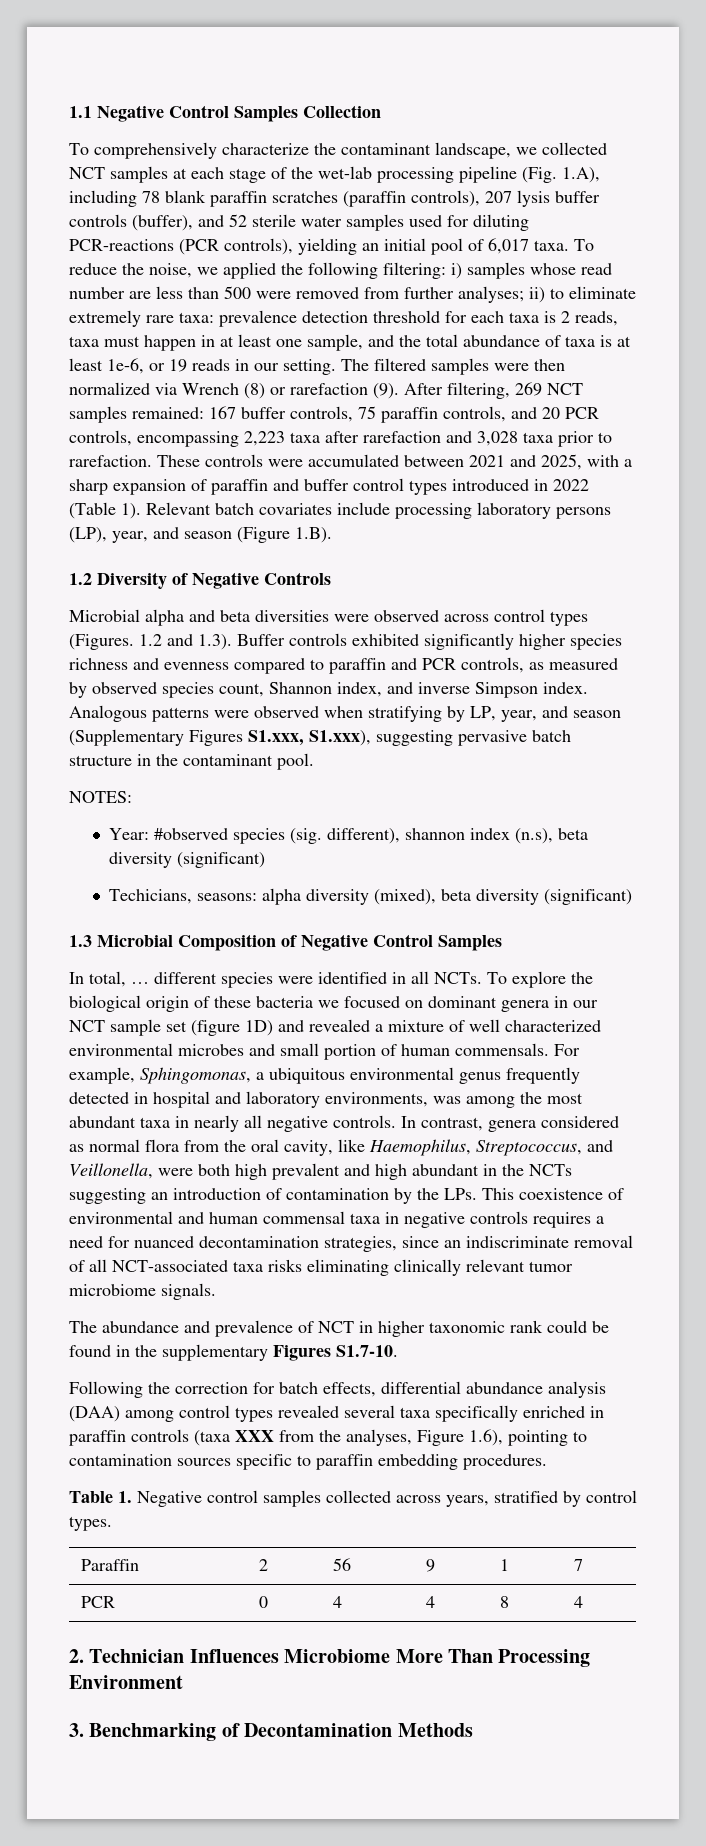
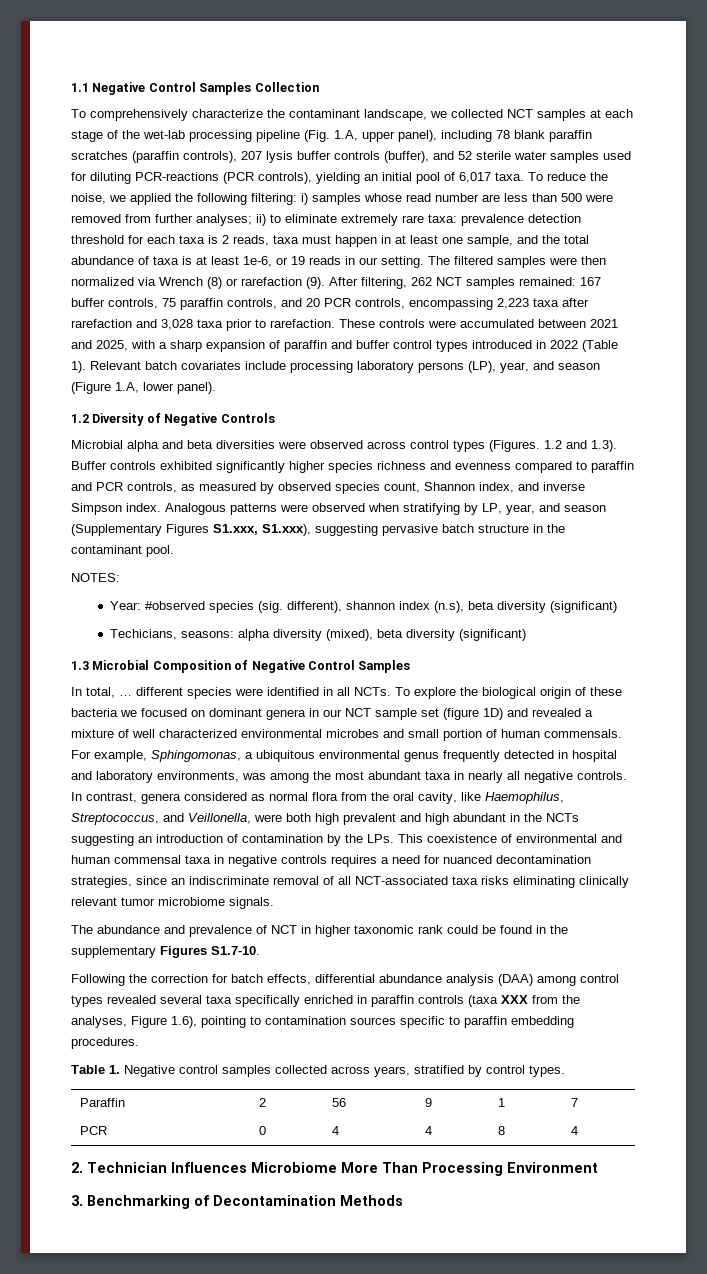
[562,167,600,183] 1.A), -> [334,130,437,142] 1.A, upper panel),
[515,382,542,396] 269 -> [411,277,432,286] 262
[295,527,332,543] 1.B). -> [115,382,216,394] 1.A, lower panel).

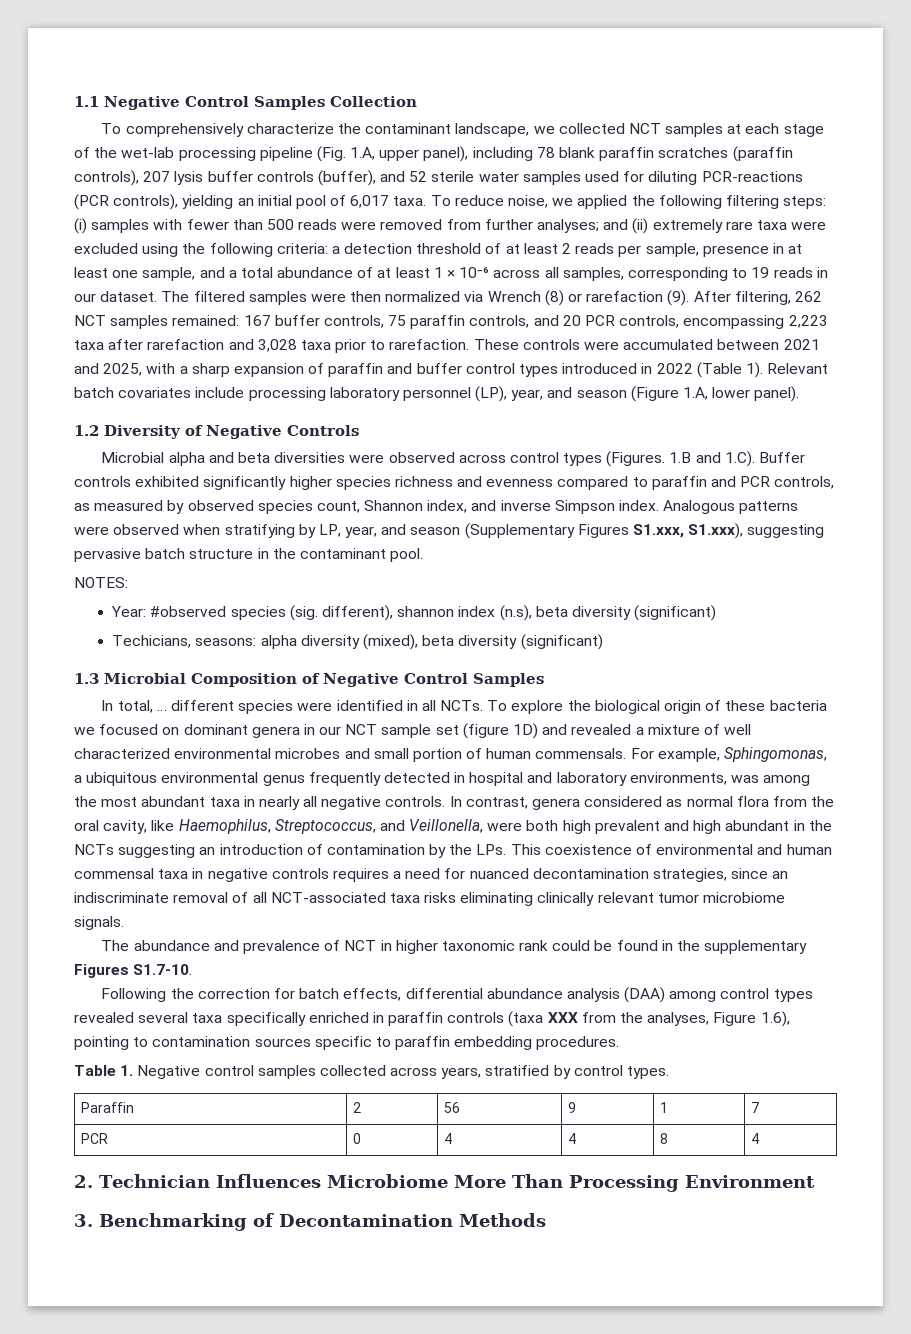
[590,172,608,181] the -> (504, 200) none
[251,193,528,205] filtering: i) samples whose read number are less -> [725,195,827,209] [74,218,229,234] filtering steps: (i) samples with fewer
(582, 197) none -> [298,219,338,230] reads
[256,214,581,226] [71,235,377,247] ii) to eliminate extremely rare taxa: prevalence detection threshold for each taxa is 2 reads, taxa must happen -> [603,218,827,234] [74,243,769,257] and (ii) extremely rare taxa were excluded using the following criteria: a detection threshold of at least 2 reads per sample, presence
[542,235,560,244] the -> [228,270,237,278] a
[153,256,288,267] taxa is at least 1e-6, or -> [377,267,748,281] at least 1 × 10⁻⁶ across all samples, corresponding to
[381,256,424,268] setting. -> [100,291,158,302] dataset.
[418,362,464,373] persons -> [402,387,471,401] personnel
[544,440,617,452] 1.2 and 1.3). -> [669,451,755,467] 1.B and 1.C).

